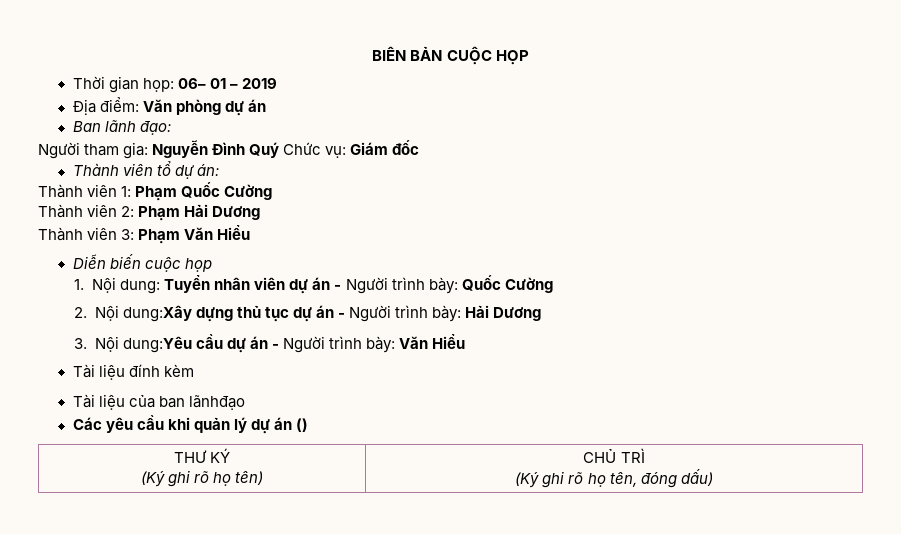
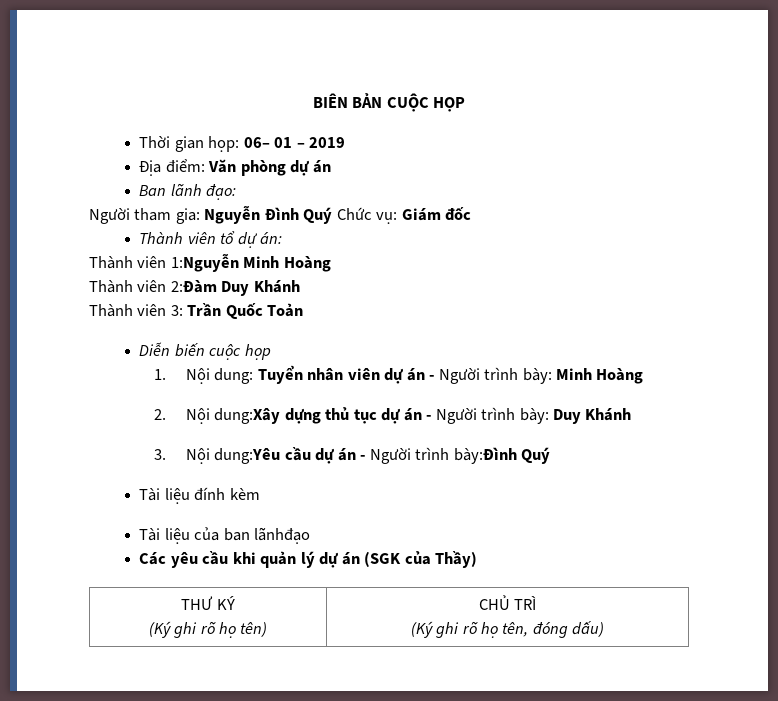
[121,182,273,201] [38,204,261,221] 1: Phạm Quốc Cường // Thành viên 2: Phạm Hải Dương -> [170,254,331,272] [89,280,300,296] 1:Nguyễn Minh Hoàng // Thành viên 2:Đàm Duy Khánh
[138,225,251,244] Phạm Văn Hiểu -> [187,303,304,319] Trần Quốc Toản
[461,275,553,293] Quốc Cường -> [556,368,644,384] Minh Hoàng
[465,305,542,321] Hải Dương -> [553,408,632,424] Duy Khánh
[365,334,466,353] bày: Văn Hiểu -> [453,447,551,464] bày:Đình Quý
[295,418,308,432] () -> [364,551,478,568] (SGK của Thầy)

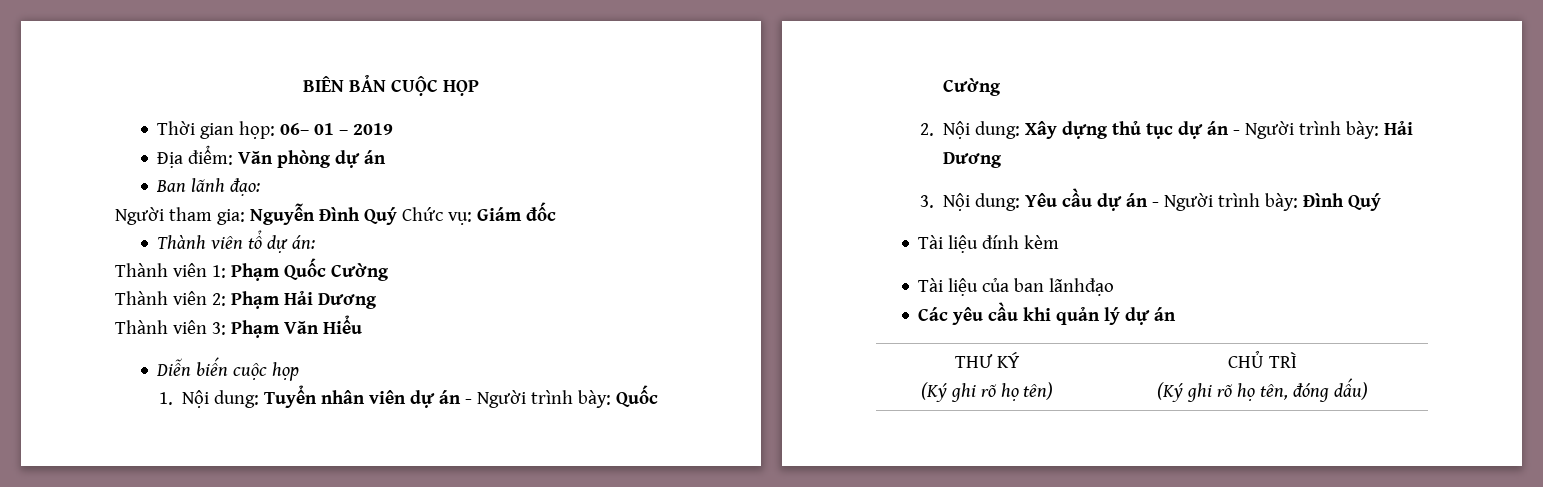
[170,254,331,272] [89,280,300,296] 1:Nguyễn Minh Hoàng // Thành viên 2:Đàm Duy Khánh -> [211,258,389,281] [115,291,377,309] 1: Phạm Quốc Cường // Thành viên 2: Phạm Hải Dương
[187,303,304,319] Trần Quốc Toản -> [230,315,362,338] Phạm Văn Hiểu
[556,368,644,384] Minh Hoàng -> [616,385,659,407] [943,78,1002,96] Quốc Cường
[214,407,281,424] dung:Xây -> [975,121,1058,139] dung: Xây
[553,408,632,424] Duy Khánh -> [1384,121,1414,135] [943,152,1003,168] Hải Dương
[214,447,281,464] dung:Yêu -> [975,193,1058,211] dung: Yêu
[453,447,517,464] bày:Đình -> [1265,193,1345,211] bày: Đình
[364,551,478,568] (SGK của Thầy) -> (1177, 314) none

